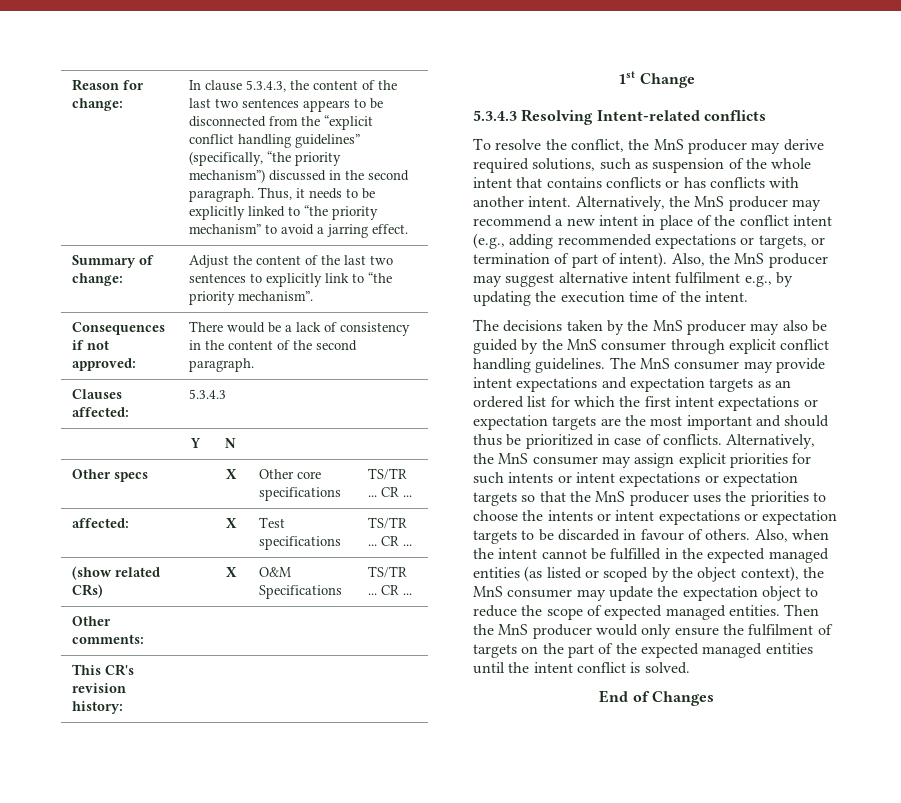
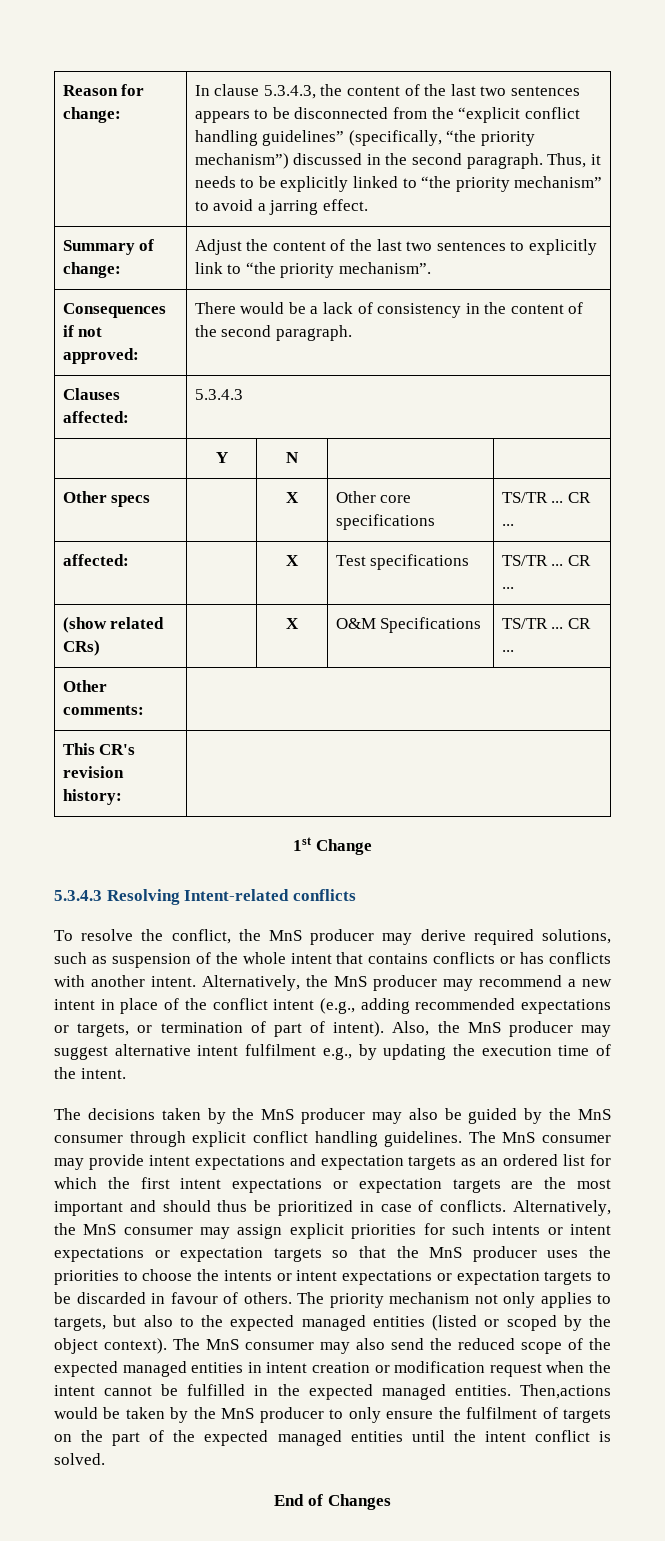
[754,529,788,542] Also, -> [297,1292,611,1308] [54,1315,611,1331] [54,1338,611,1354] [54,1361,542,1377] The priority mechanism not only applies to targets, but also to the expected managed entities (listed or scoped by the object context). The MnS consumer may also send the reduced scope of the expected managed entities in intent creation or modification request
[473,566,824,582] [473,586,819,601] [473,604,820,620] [473,624,638,639] entities (as listed or scoped by the object context), the MnS consumer may update the expectation object to reduce the scope of expected managed entities. Then the MnS producer would -> [454,1384,611,1399] [54,1407,344,1423] entities. Then,actions would be taken by the MnS producer to

